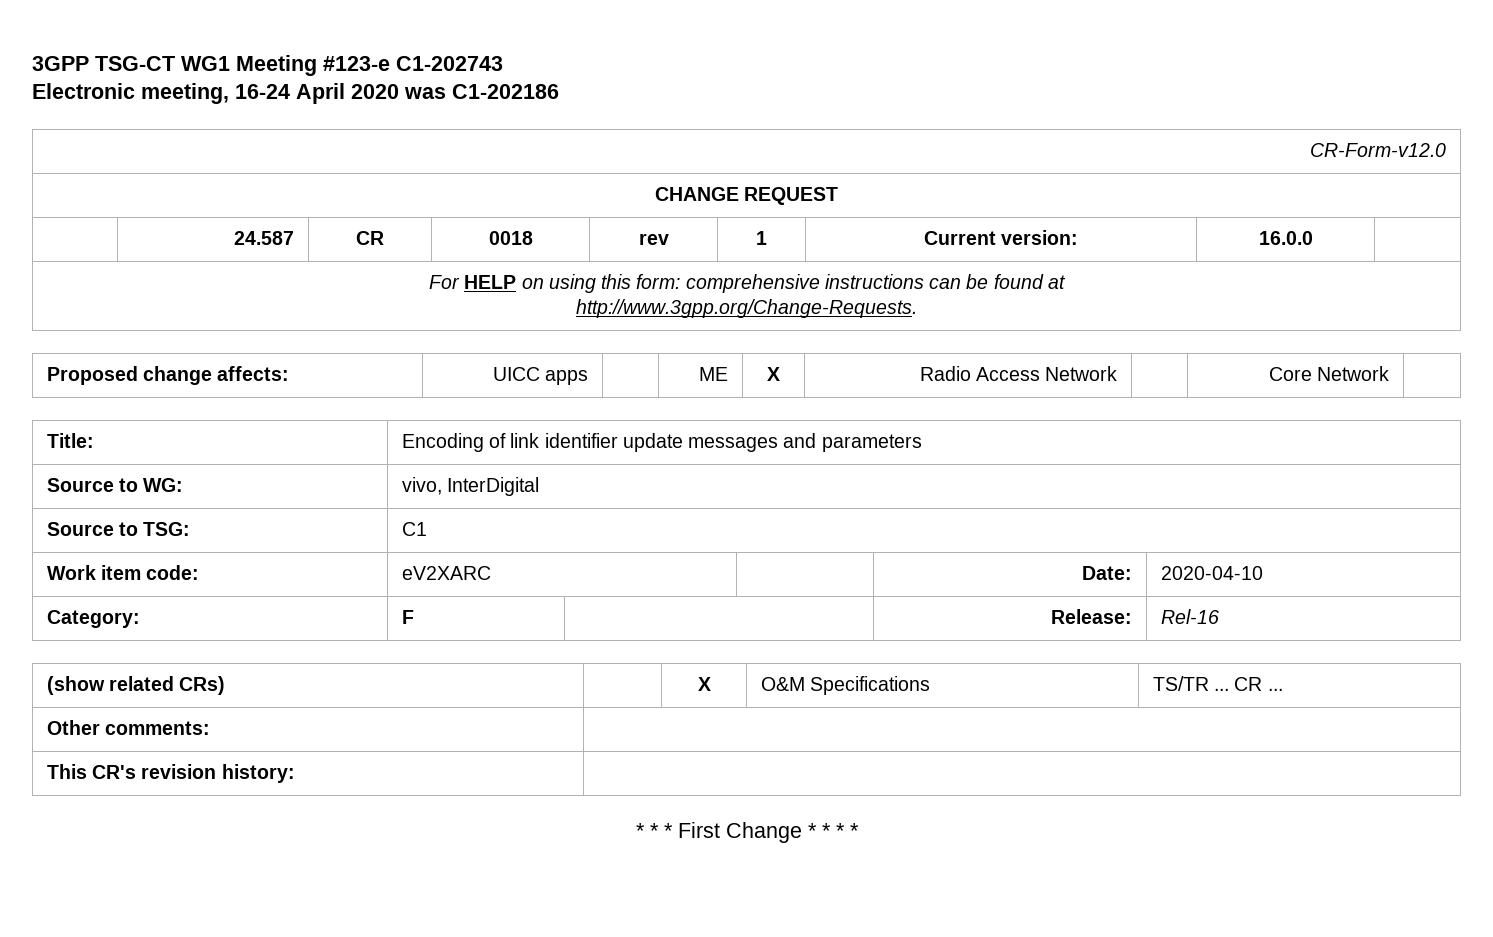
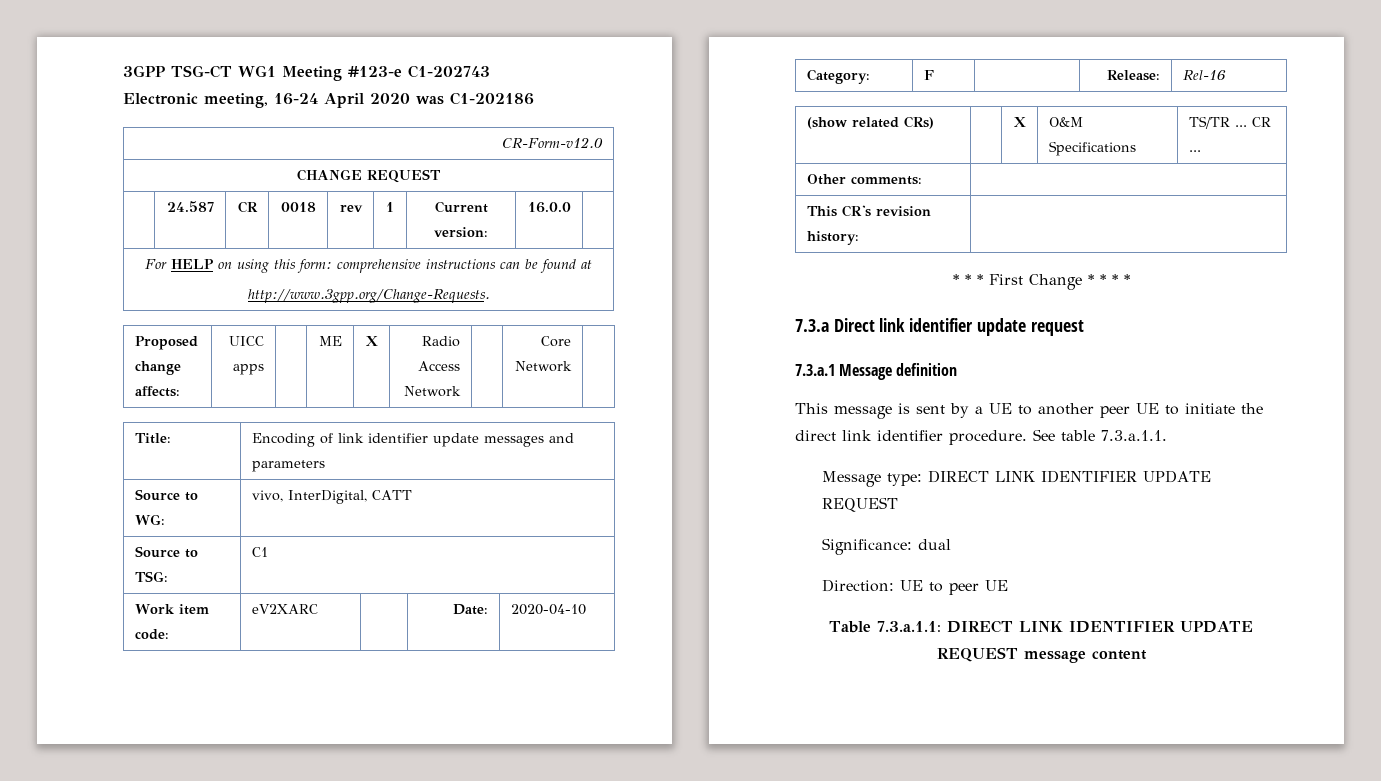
[447,477,540,496] InterDigital -> [287,490,412,504] InterDigital, CATT
(859, 830) none -> [795,318,1084,336] [795,363,958,380] [795,403,1263,419] [795,429,1167,445] [822,470,1212,487] [822,497,899,512] [822,538,952,555] [822,579,1009,595] [828,620,1254,633] [936,647,1147,663] // 7.3.a Direct link identifier update request // 7.3.a.1 Message definition // This message is sent by a UE to another peer UE to initiate the direct link identifier procedure. See table 7.3.a.1.1. // Message type: DIRECT LINK IDENTIFIER UPDATE REQUEST // Significance: dual // Direction: UE to peer UE // Table 7.3.a.1.1: DIRECT LINK IDENTIFIER UPDATE REQUEST message content

